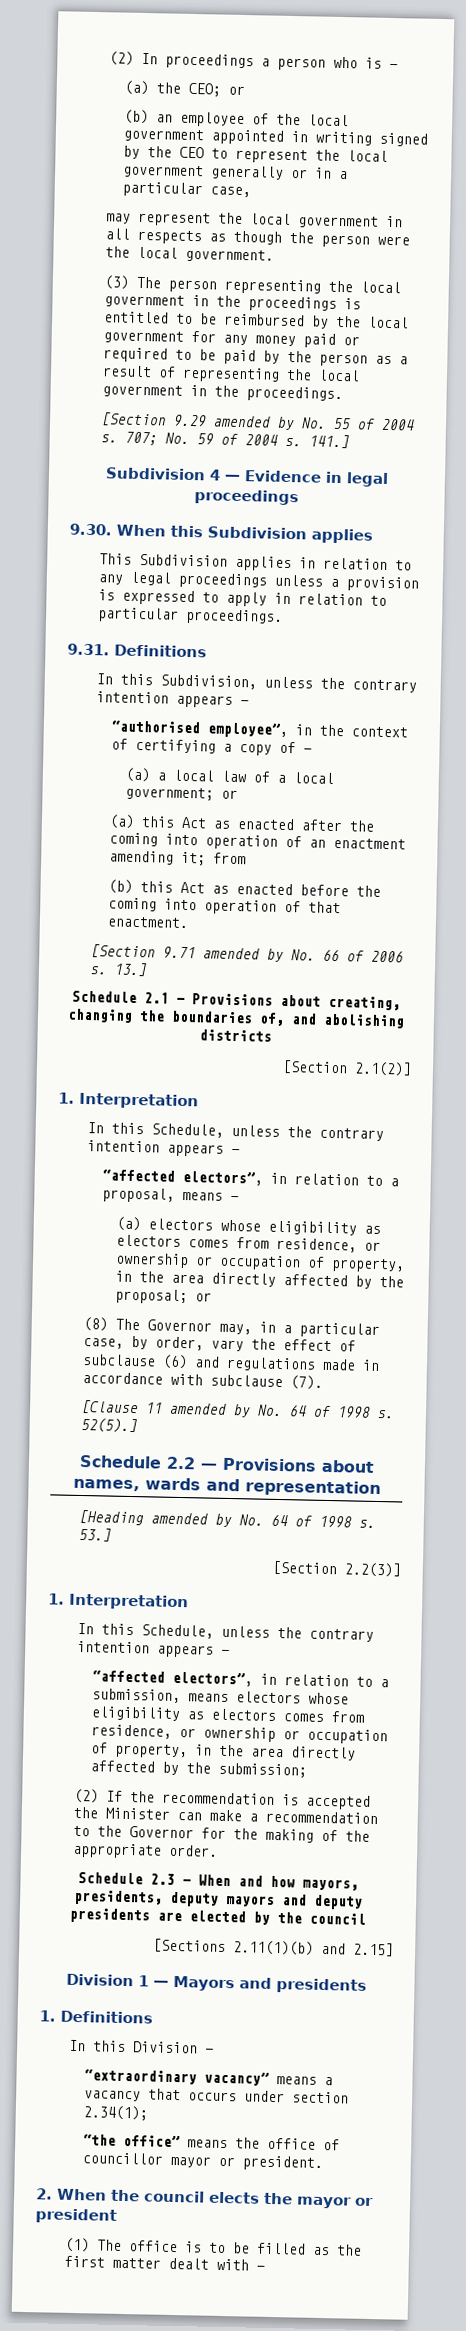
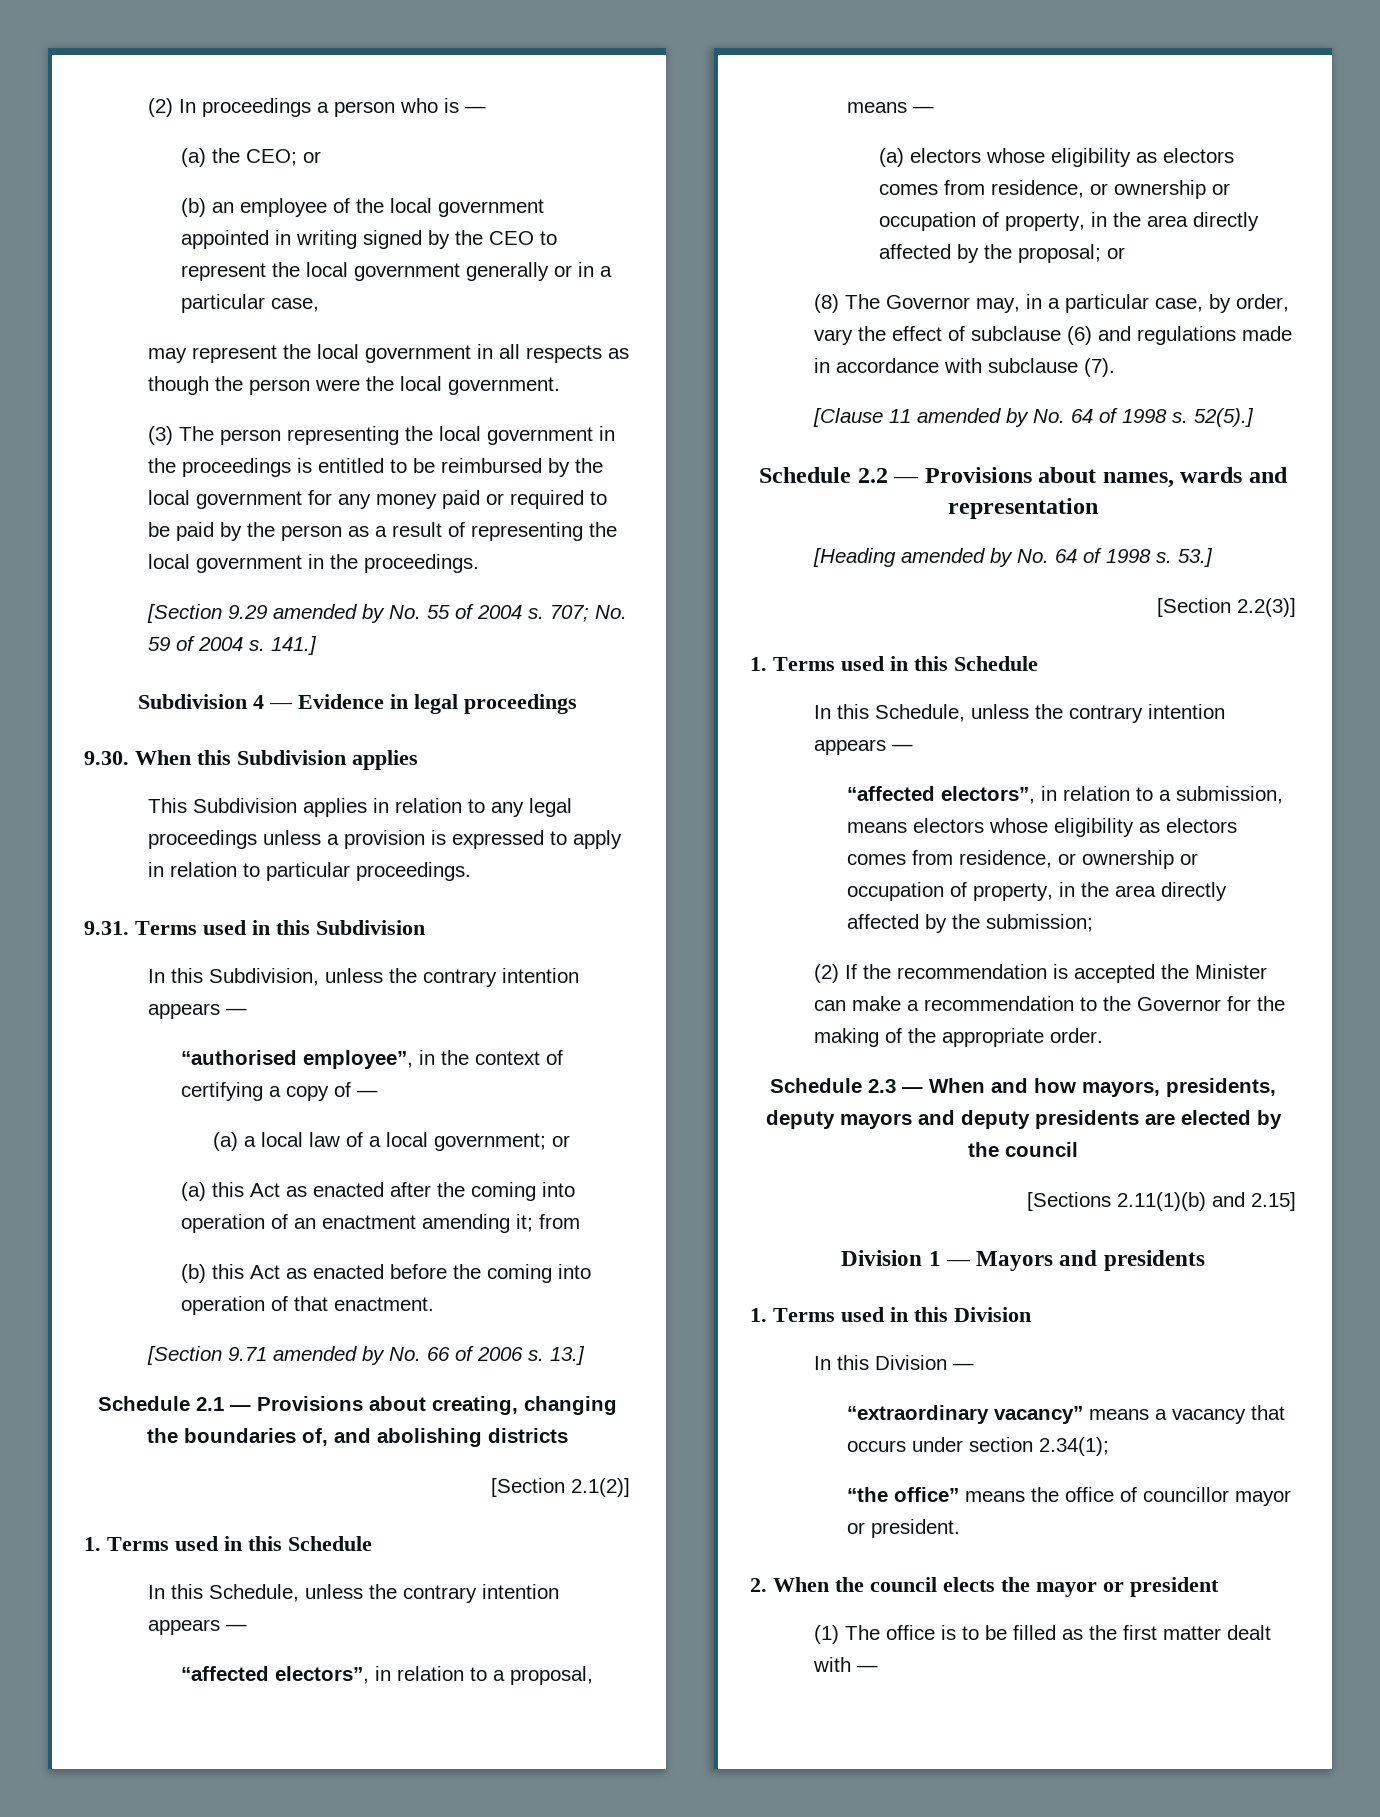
[114,644,207,658] Definitions -> [135,920,425,935] Terms used in this Subdivision
[79,1092,199,1110] Interpretation -> [107,1536,372,1551] Terms used in this Schedule
[69,1593,189,1611] Interpretation -> [773,656,1038,671] Terms used in this Schedule
[60,2010,153,2024] Definitions -> [773,1307,1031,1322] Terms used in this Division

